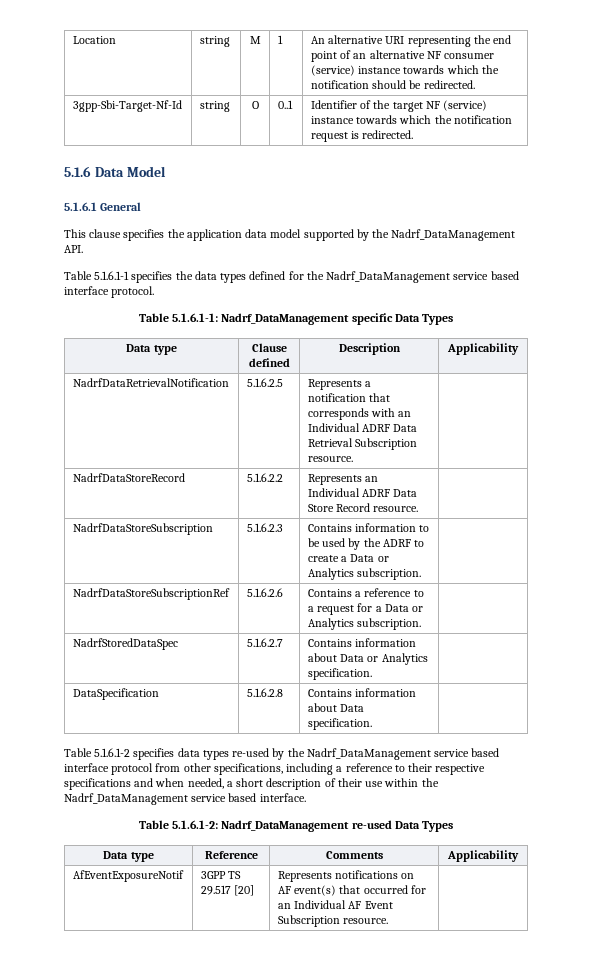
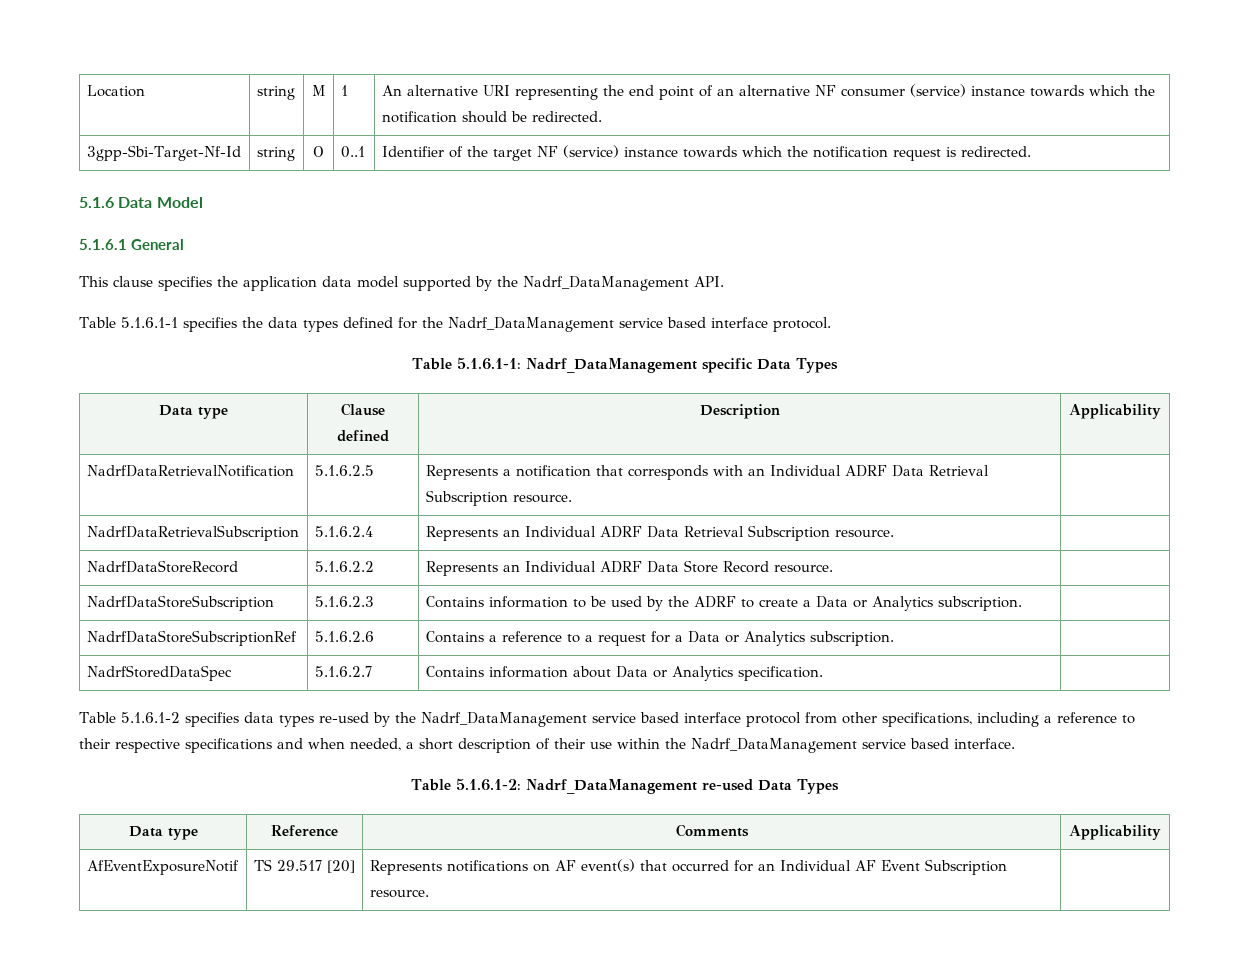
(353, 459) none -> [86,525,299,541] [314,526,373,537] [425,525,894,541] // NadrfDataRetrievalSubscription | 5.1.6.2.4 | Represents an Individual ADRF Data Retrieval Subscription resource. |
[72,688,159,700] [246,688,283,697] [307,688,417,697] [307,703,365,712] [307,718,372,730] // DataSpecification | 5.1.6.2.8 | Contains information about Data specification. | -> (823, 673) none
[200,871,226,879] 3GPP -> (239, 867) none

